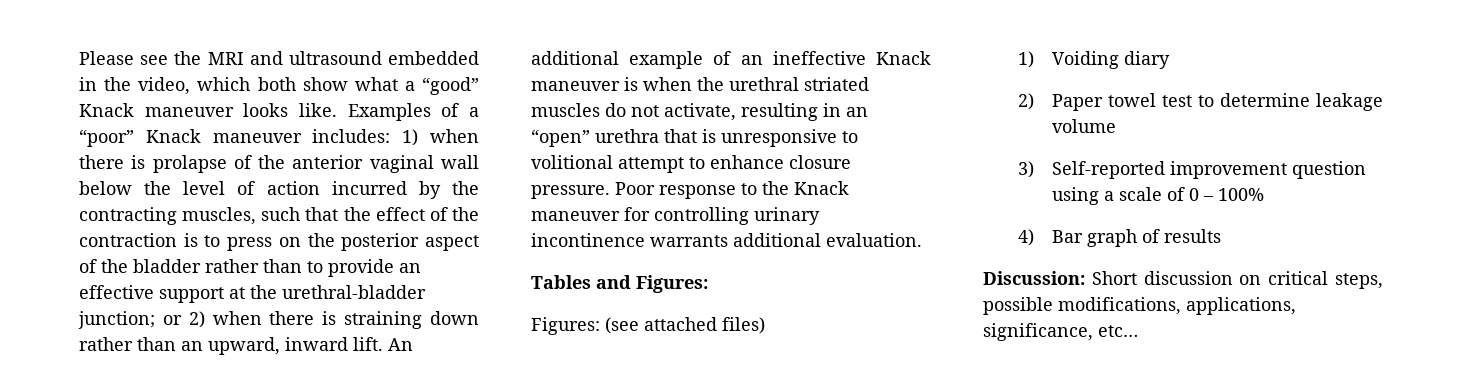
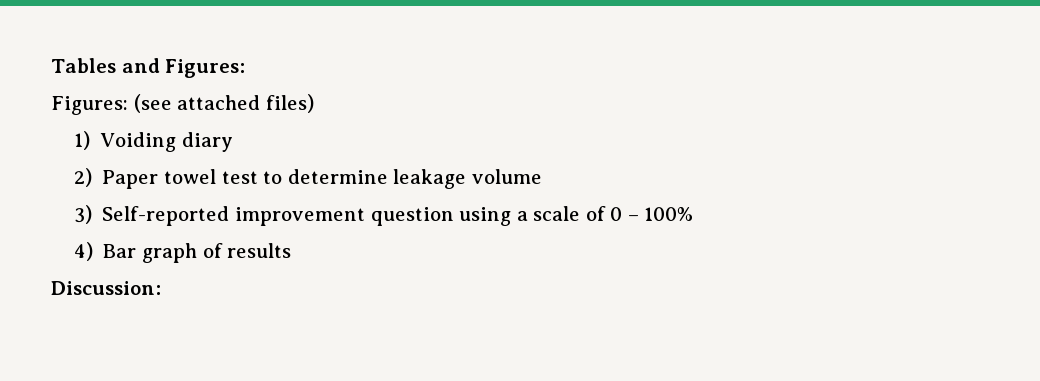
[79,51,479,65] [79,77,479,95] [79,103,480,121] [79,129,479,147] [79,155,479,173] [79,181,479,199] [79,207,480,225] [79,233,479,251] [79,259,421,277] [79,285,426,303] [78,311,479,329] [79,337,413,355] [531,51,931,69] [531,77,869,91] [531,103,868,121] [531,129,858,147] [531,155,851,173] [531,181,849,199] [531,207,820,225] [531,233,922,247] Please see the MRI and ultrasound embedded in the video, which both show what a “good” Knack maneuver looks like. Examples of a “poor” Knack maneuver includes: 1) when there is prolapse of the anterior vaginal wall below the level of action incurred by the contracting muscles, such that the effect of the contraction is to press on the posterior aspect of the bladder rather than to provide an effective support at the urethral-bladder junction; or 2) when there is straining down rather than an upward, inward lift. An additional example of an ineffective Knack maneuver is when the urethral striated muscles do not activate, resulting in an “open” urethra that is unresponsive to volitional attempt to enhance closure pressure. Poor response to the Knack maneuver for controlling urinary incontinence warrants additional evaluation. // -> (51, 65) none
[1091,271,1383,289] [983,297,1296,315] [983,323,1138,341] Short discussion on critical steps, possible modifications, applications, significance, etc… -> (161, 288) none

